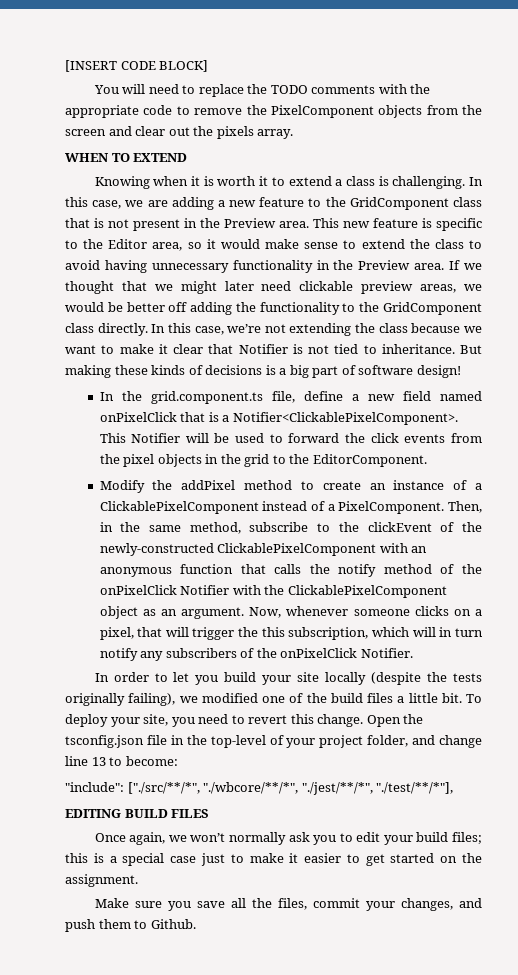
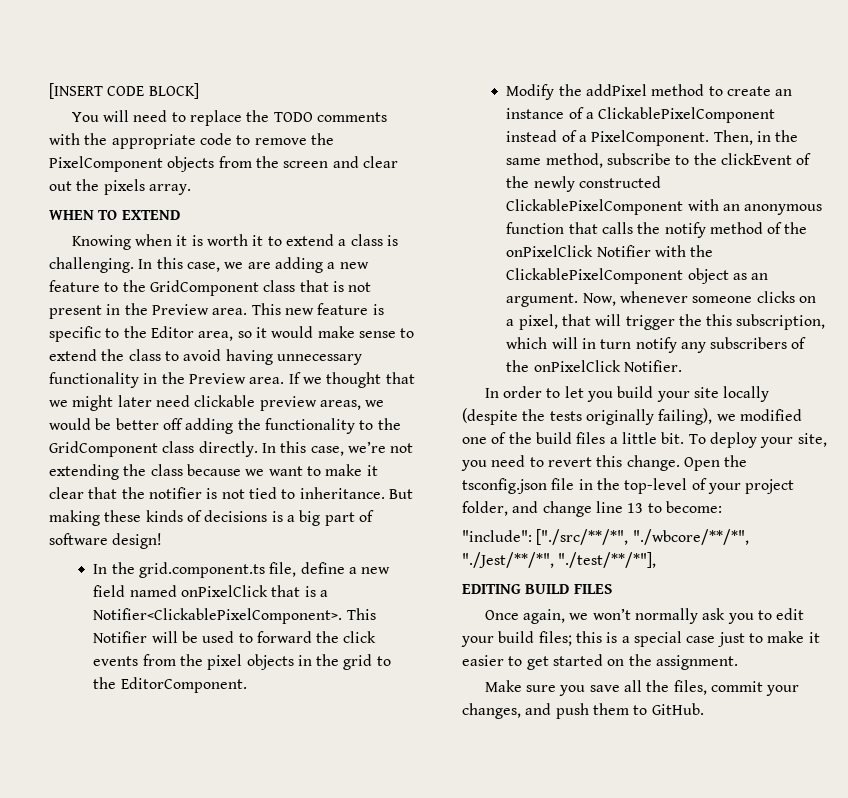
[238,344,288,354] Notifier -> [121,487,202,499] the notifier
[99,543,214,556] newly-constructed -> [533,176,661,192] newly constructed
[301,782,373,795] "./jest/**/*", -> [462,552,554,568] "./Jest/**/*",
[150,919,196,929] Github. -> [651,703,704,715] GitHub.

